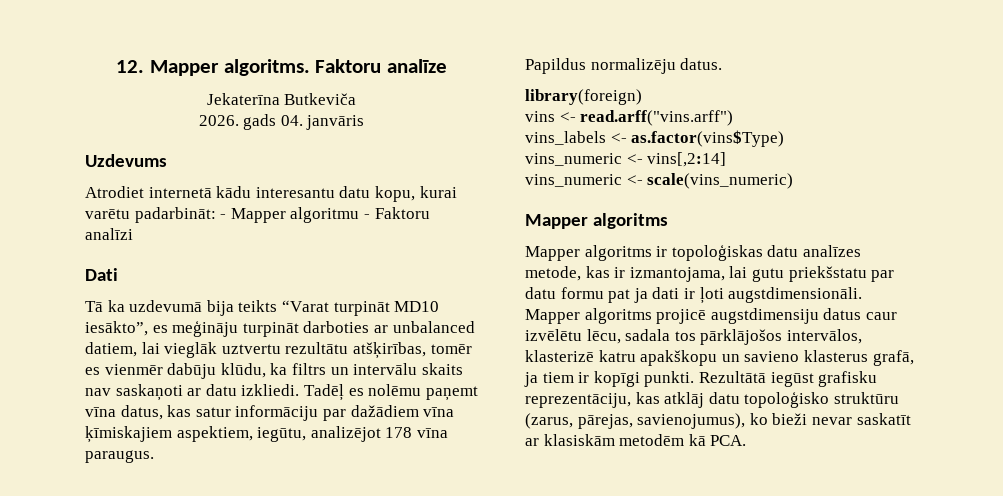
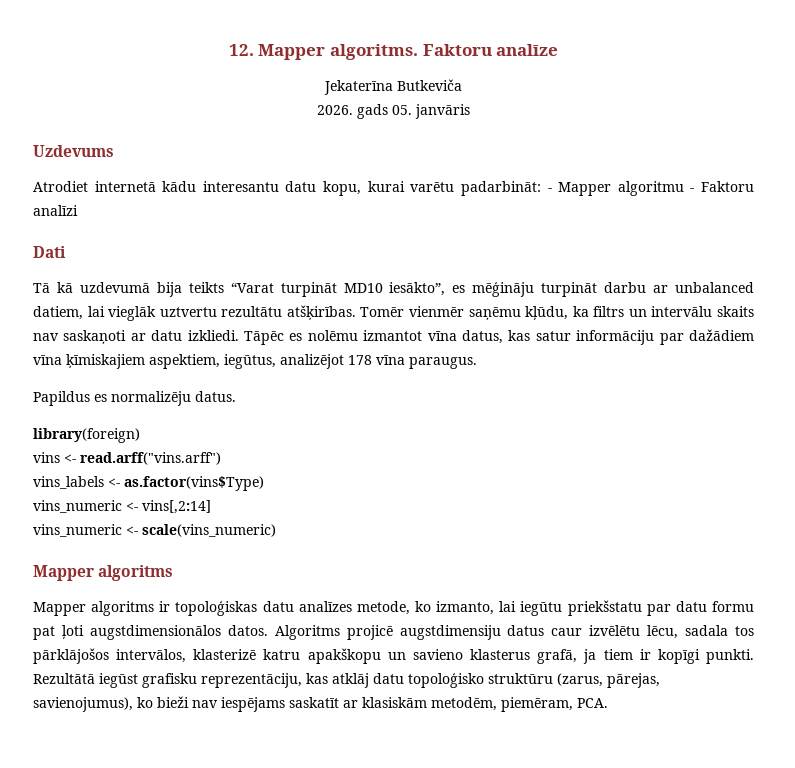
[280,115,303,126] 04. -> [392,105,412,115] 05.
[107,300,125,312] ka -> [56,282,73,293] kā
[172,320,370,337] meģināju turpināt darboties -> [472,282,647,297] mēģināju turpināt darbu
[352,342,472,359] [85,363,266,379] atšķirības, tomēr es vienmēr dabūju klūdu, -> [286,305,569,320] atšķirības. Tomēr vienmēr saņēmu kļūdu,
[303,384,344,401] Tadēļ -> [244,331,284,345] Tāpēc
[425,386,478,401] paņemt -> [363,330,423,341] izmantot
[257,427,307,442] iegūtu, -> [224,354,276,369] iegūtus,
(586, 66) none -> [94,394,107,402] es
[585,266,784,282] kas ir izmantojama, lai gutu -> [415,601,563,616] ko izmanto, lai iegūtu
[633,287,863,304] [525,308,652,324] ja dati ir ļoti augstdimensionāli. Mapper algoritms -> [61,625,340,640] ļoti augstdimensionālos datos. Algoritms
[811,417,852,425] nevar -> [192,697,285,712] nav iespējams
[619,434,706,446] metodēm kā -> [431,697,573,712] metodēm, piemēram,

